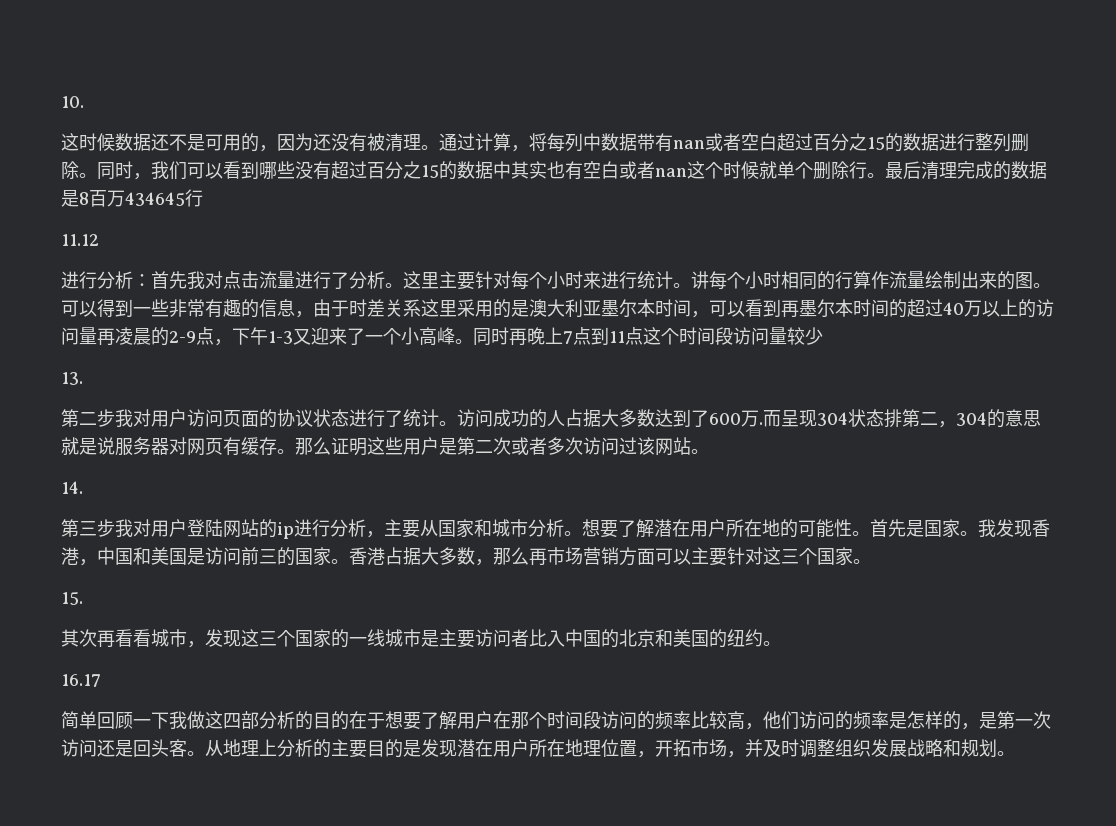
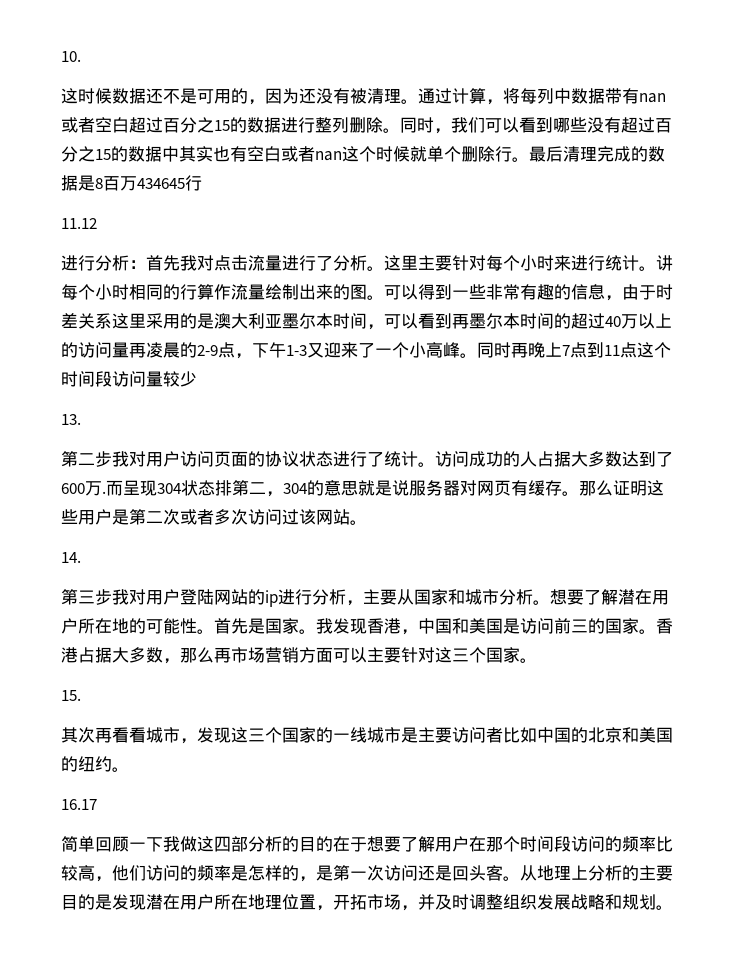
[547,630,565,647] 入 -> [520,727,537,743] 如

